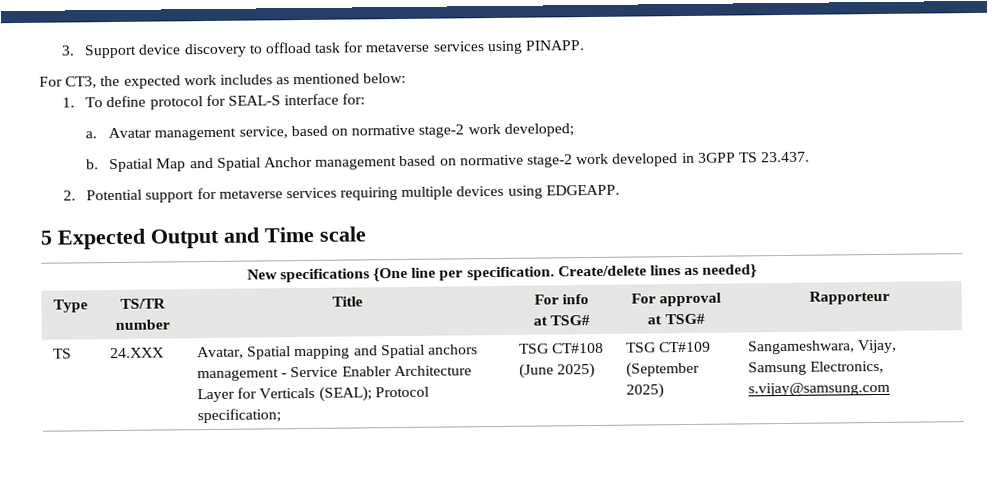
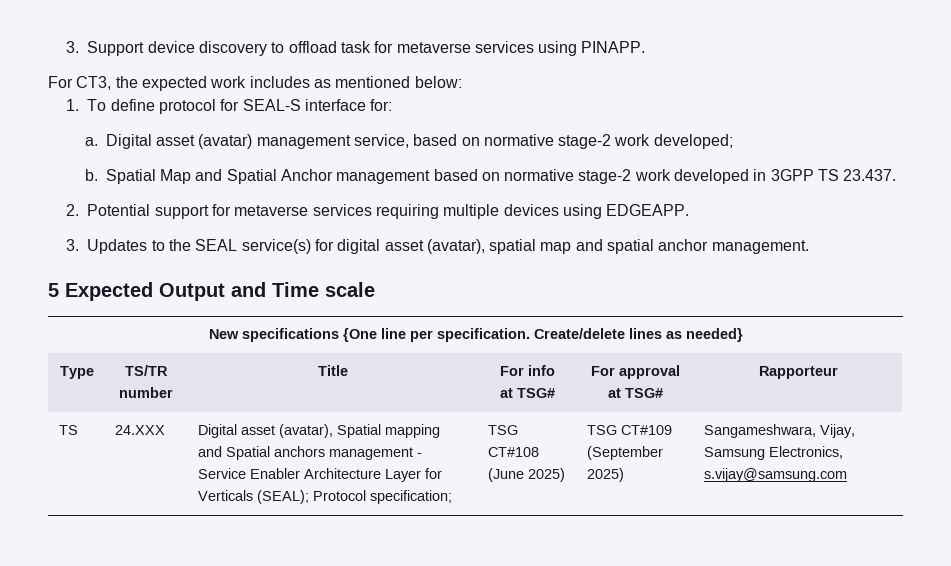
[108,127,153,139] Avatar -> [105,134,253,149] Digital asset (avatar)
(620, 190) none -> [66,239,809,254] // 3. Updates to the SEAL service(s) for digital asset (avatar), spatial map and spatial anchor management.
[197,346,245,360] Avatar, -> [197,424,333,438] Digital asset (avatar),

